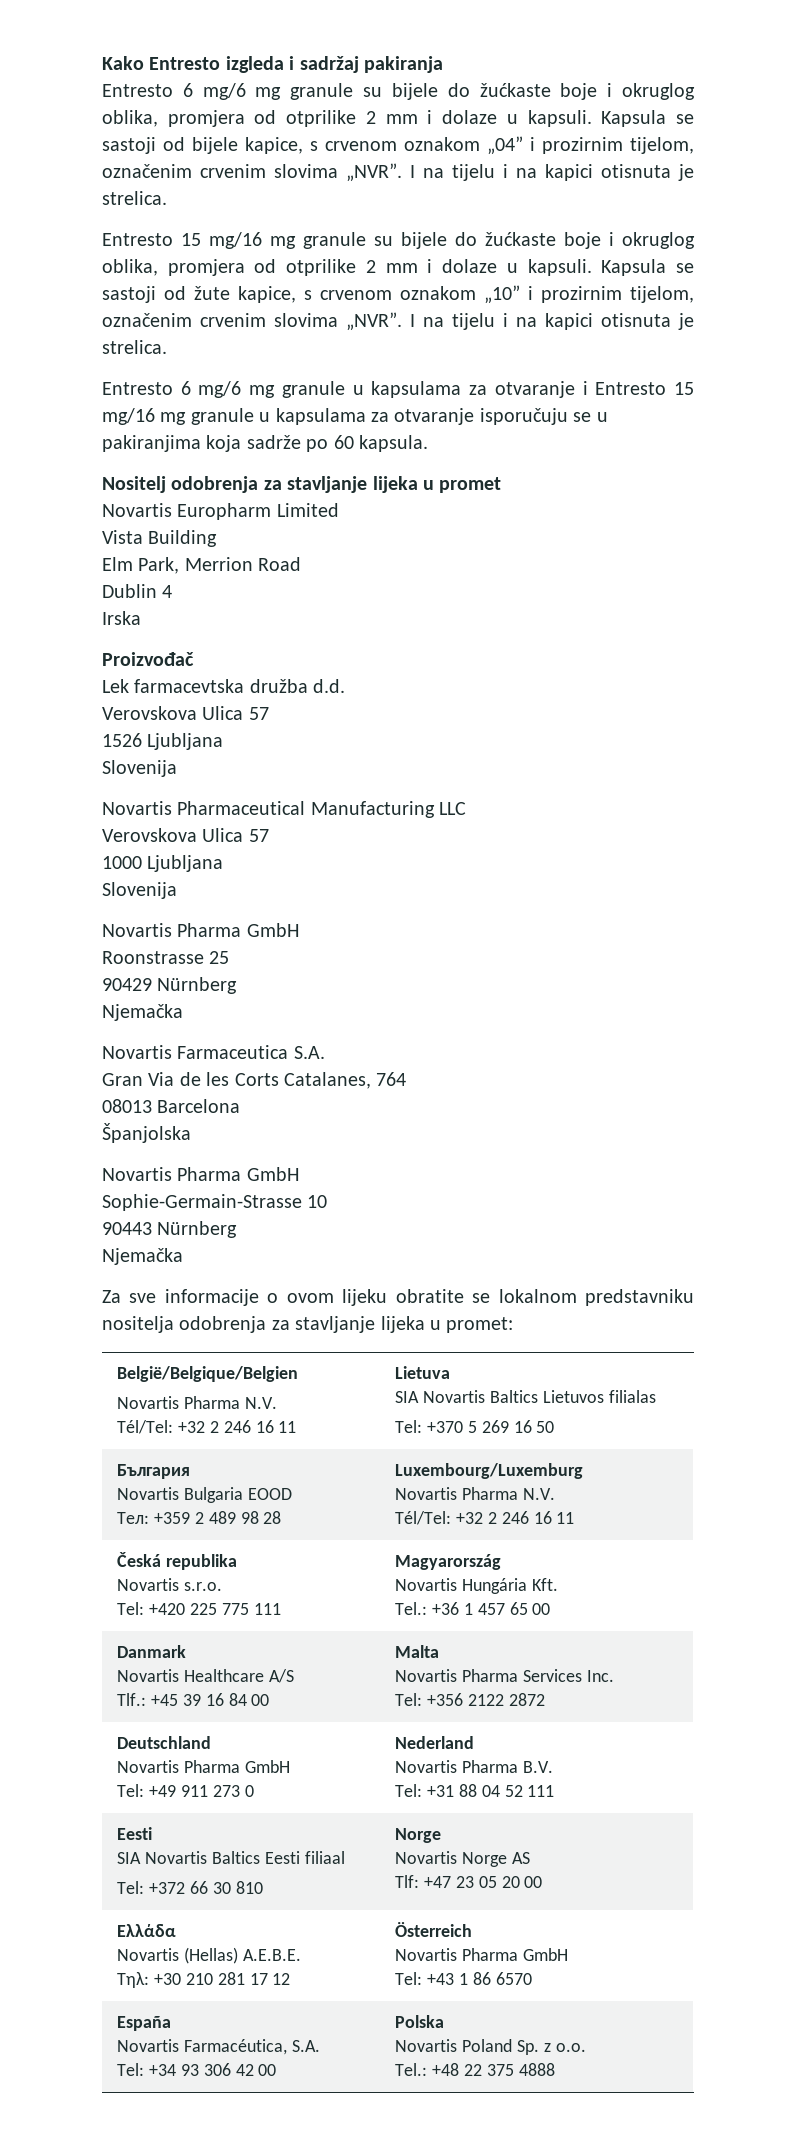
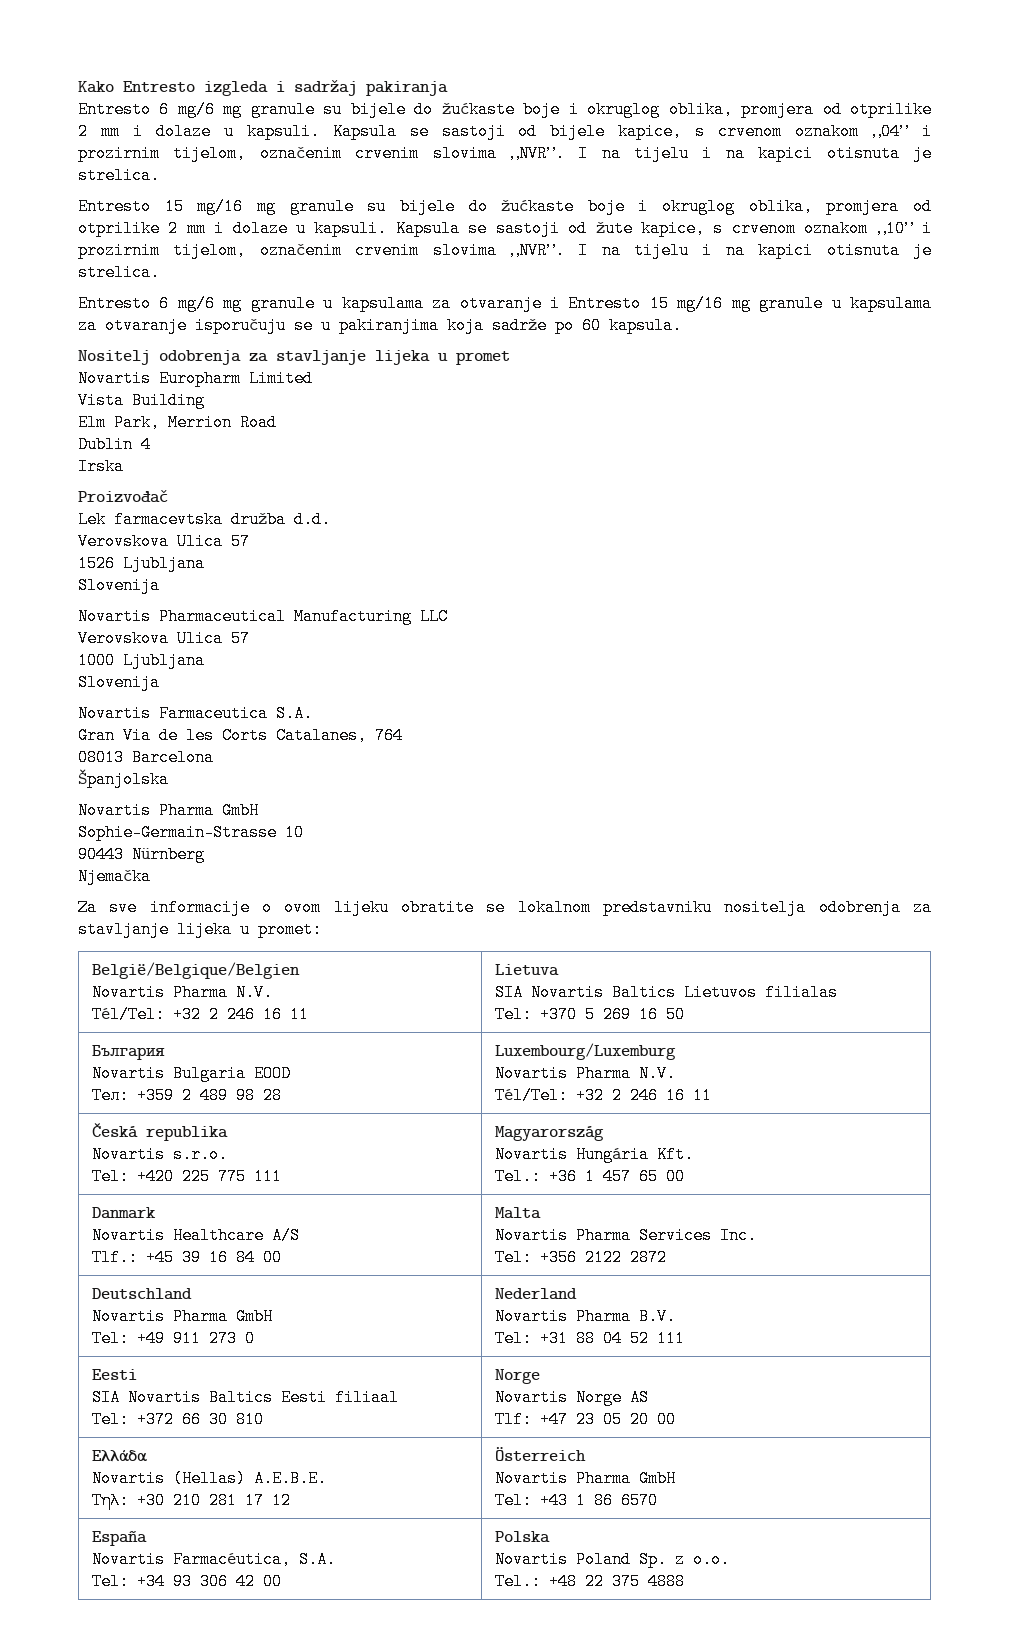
[102,923,299,937] [102,951,230,964] [102,977,238,994] [102,1004,183,1021] // Novartis Pharma GmbH // Roonstrasse 25 // 90429 Nürnberg // Njemačka -> (160, 682) none

